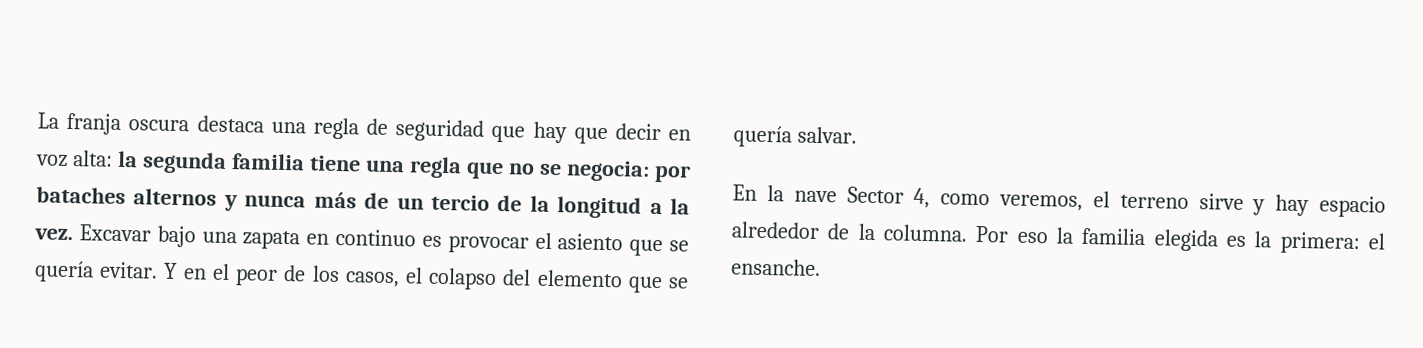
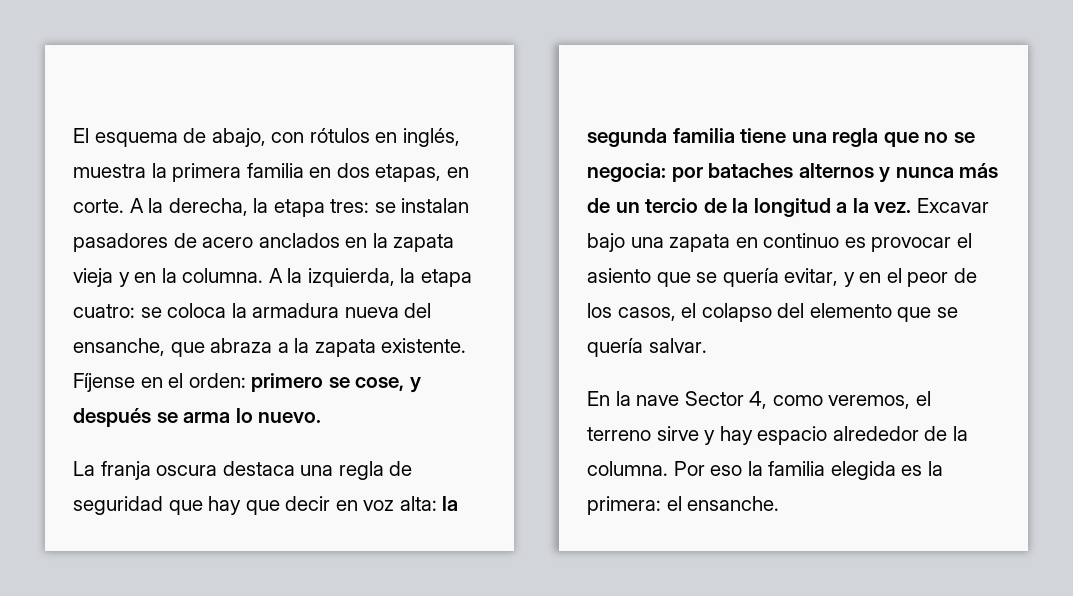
(37, 120) none -> [73,128,460,147] [73,163,469,182] [73,198,470,217] [73,233,455,252] [73,268,472,287] [73,303,432,318] [73,338,467,357] [73,373,421,393] [73,408,322,427] El esquema de abajo, con rótulos en inglés, muestra la primera familia en dos etapas, en corte. A la derecha, la etapa tres: se instalan pasadores de acero anclados en la zapata vieja y en la columna. A la izquierda, la etapa cuatro: se coloca la armadura nueva del ensanche, que abraza a la zapata existente. Fíjense en el orden: primero se cose, y después se arma lo nuevo. //
[99,261,179,280] evitar. Y -> [784,268,855,287] evitar, y

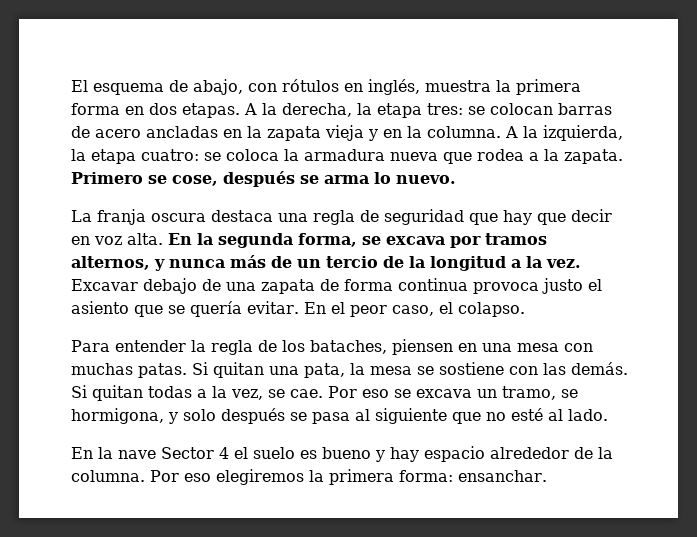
[246,163,304,178] familia -> [71,103,120,115] forma
[375,164,469,182] [73,199,124,213] etapas, en corte. -> [182,103,240,118] etapas.
[401,198,470,213] [73,233,168,252] instalan pasadores -> [490,103,612,115] colocan barras
[258,233,340,248] anclados -> [146,126,218,138] ancladas
[404,303,432,318] [73,338,467,357] [73,373,324,392] del ensanche, que abraza a la zapata existente. Fíjense en el orden: primero -> [443,149,623,164] [71,172,143,184] que rodea a la zapata. Primero
[409,377,421,393] y -> (218, 180) none
[399,496,459,511] [587,128,975,147] [587,163,874,182] alta: la segunda familia tiene una regla que no se negocia: por bataches alternos -> [127,233,547,248] [71,256,150,270] alta. En la segunda forma, se excava por tramos alternos,
[587,233,952,252] bajo una zapata en continuo es provocar -> [143,278,583,294] debajo de una zapata de forma continua provoca justo
[784,268,977,287] [587,303,958,322] [587,338,707,357] [587,391,931,409] [587,426,699,441] evitar, y en el peor de los casos, el colapso del elemento que se quería salvar. // En la nave Sector 4, como veremos, el terreno sirve -> [247,301,525,317] [71,339,593,355] [71,362,628,378] [71,385,578,401] [71,408,608,424] [71,447,371,459] evitar. En el peor caso, el colapso. // Para entender la regla de los bataches, piensen en una mesa con muchas patas. Si quitan una pata, la mesa se sostiene con las demás. Si quitan todas a la vez, se cae. Por eso se excava un tramo, se hormigona, y solo después se pasa al siguiente que no esté al lado. // En la nave Sector 4 el suelo es bueno
[747,461,943,480] [587,496,780,515] la familia elegida es la primera: el ensanche. -> [216,469,547,485] elegiremos la primera forma: ensanchar.

